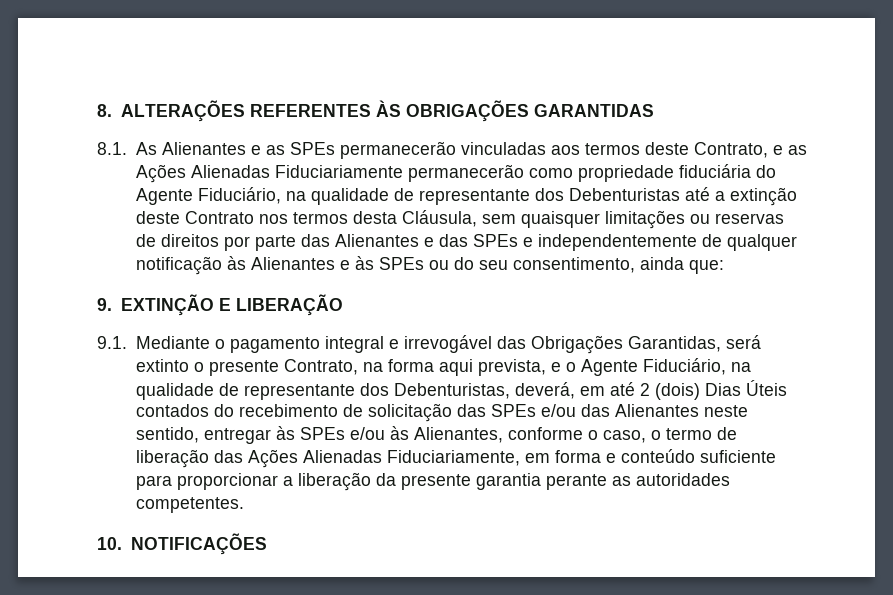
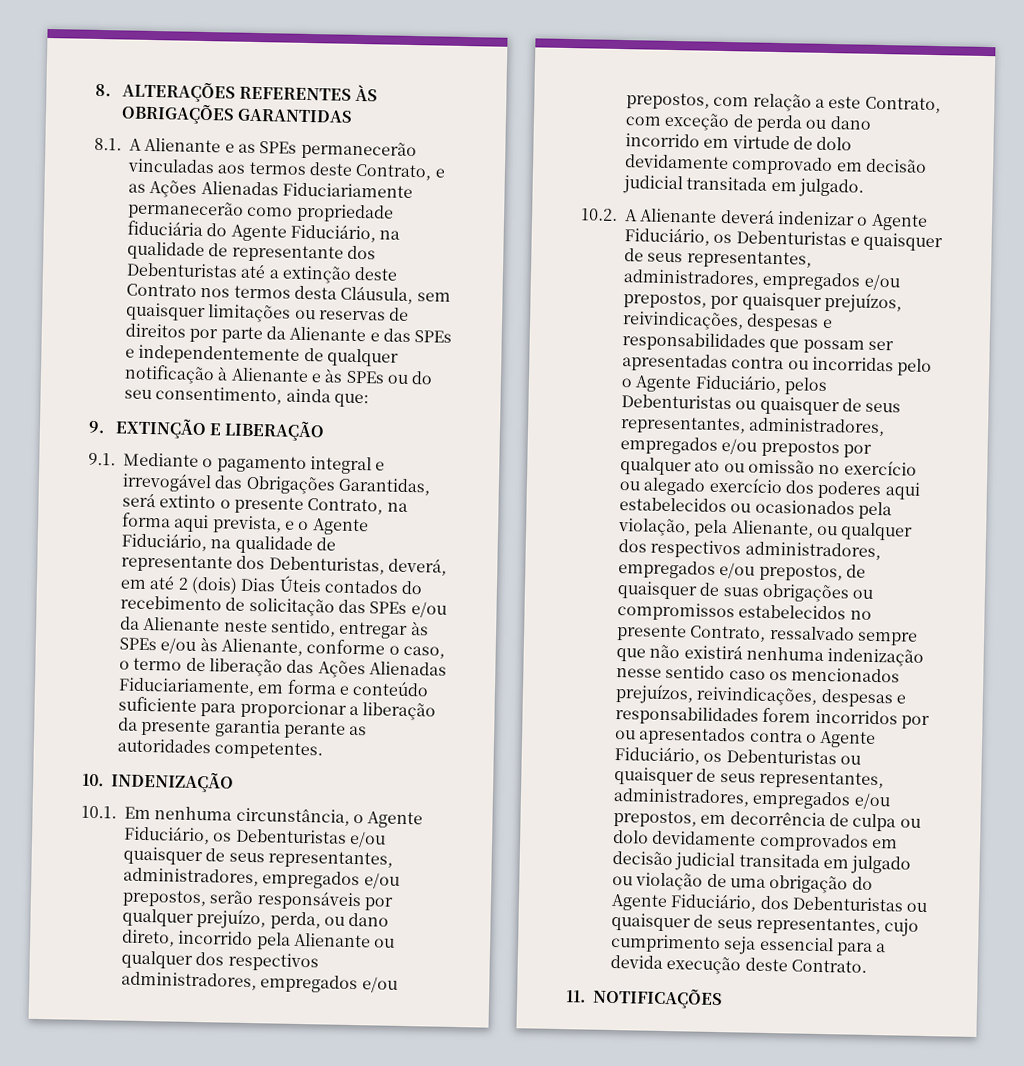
[135,142,246,155] As Alienantes -> [129,137,222,153] A Alienante
[300,234,419,247] das Alienantes -> [265,326,367,342] da Alienante
[226,256,335,270] às Alienantes -> [217,366,309,383] à Alienante
[580,404,699,417] das Alienantes -> [120,616,221,632] da Alienante
[413,427,503,443] Alienantes, -> [220,638,303,657] Alienante,
(122, 543) none -> [110,770,234,793] [81,805,424,829] [123,825,386,848] [123,846,393,869] [123,867,400,890] [122,889,393,911] [122,908,390,930] [122,929,396,950] [121,950,319,972] [121,971,398,994] [626,92,941,114] [625,112,872,133] [625,133,853,151] [625,154,927,176] [622,175,864,198] [581,208,928,231] [624,227,944,252] [624,248,812,269] [623,269,901,291] [623,291,902,314] [622,311,833,332] [622,332,894,354] [622,353,933,377] [621,374,828,396] [621,394,902,416] [620,416,886,437] [620,436,872,458] [620,457,917,476] [619,477,921,500] [619,497,892,520] [617,518,914,541] [618,539,881,561] [618,560,866,582] [617,581,874,603] [617,602,872,622] [616,624,918,646] [616,644,925,667] [616,664,901,683] [615,684,906,708] [615,706,930,730] [615,726,877,749] [614,746,861,765] [614,767,884,790] [613,788,891,810] [613,810,921,832] [613,829,898,852] [612,850,912,875] [612,872,873,894] [611,893,928,913] [611,912,920,937] [610,933,887,956] [610,954,867,975] [566,990,586,1003] INDENIZAÇÃO // 10.1. Em nenhuma circunstância, o Agente Fiduciário, os Debenturistas e/ou quaisquer de seus representantes, administradores, empregados e/ou prepostos, serão responsáveis por qualquer prejuízo, perda, ou dano direto, incorrido pela Alienante ou qualquer dos respectivos administradores, empregados e/ou prepostos, com relação a este Contrato, com exceção de perda ou dano incorrido em virtude de dolo devidamente comprovado em decisão judicial transitada em julgado. // 10.2. A Alienante deverá indenizar o Agente Fiduciário, os Debenturistas e quaisquer de seus representantes, administradores, empregados e/ou prepostos, por quaisquer prejuízos, reivindicações, despesas e responsabilidades que possam ser apresentadas contra ou incorridas pelo o Agente Fiduciário, pelos Debenturistas ou quaisquer de seus representantes, administradores, empregados e/ou prepostos por qualquer ato ou omissão no exercício ou alegado exercício dos poderes aqui estabelecidos ou ocasionados pela violação, pela Alienante, ou qualquer dos respectivos administradores, empregados e/ou prepostos, de quaisquer de suas obrigações ou compromissos estabelecidos no presente Contrato, ressalvado sempre que não existirá nenhuma indenização nesse sentido caso os mencionados prejuízos, reivindicações, despesas e responsabilidades forem incorridos por ou apresentados contra o Agente Fiduciário, os Debenturistas ou quaisquer de seus representantes, administradores, empregados e/ou prepostos, em decorrência de culpa ou dolo devidamente comprovados em decisão judicial transitada em julgado ou violação de uma obrigação do Agente Fiduciário, dos Debenturistas ou quaisquer de seus representantes, cujo cumprimento seja essencial para a devida execução deste Contrato. // 11.

